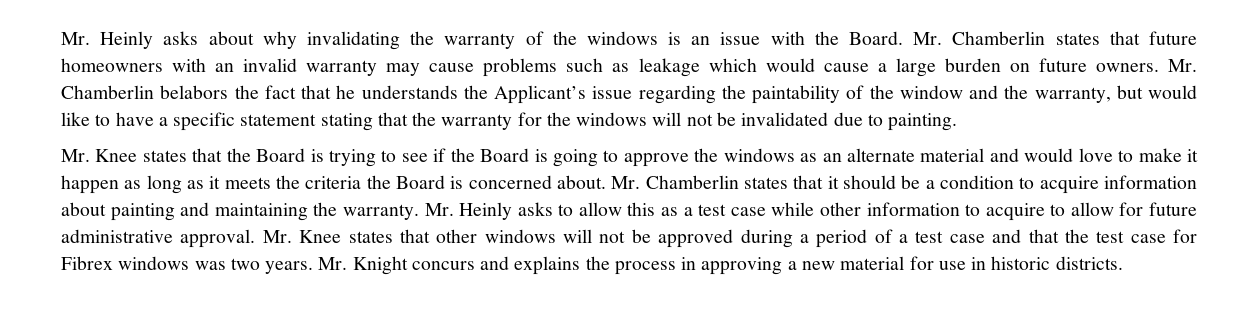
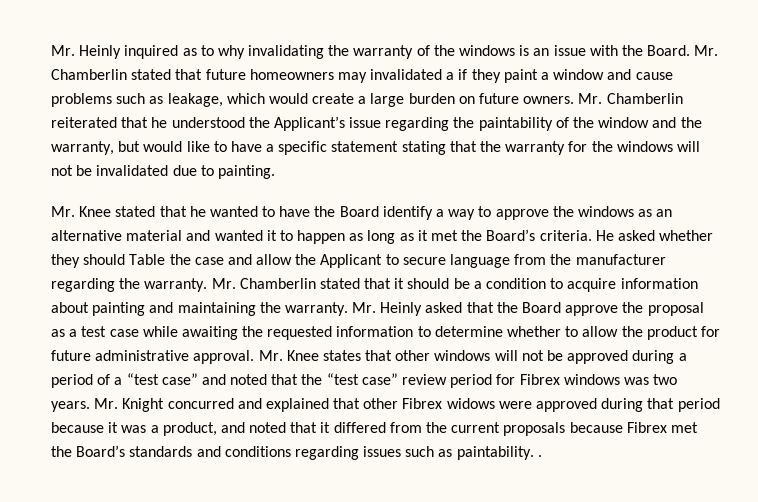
[61,31,254,49] Mr. Heinly asks about -> [51,45,214,59] Mr. Heinly inquired as to
[1055,33,1100,45] states -> [131,69,172,80] stated
[172,58,421,76] with an invalid warranty may -> [337,69,632,83] may invalidated a if they paint a window and
[638,58,700,77] leakage -> [167,93,223,107] leakage,
[823,63,869,72] cause -> [312,93,355,104] create
[160,85,458,99] belabors the fact that he understands -> [51,117,245,128] reiterated that he understood
[142,148,599,167] states that the Board is trying to see if the Board is going -> [115,206,476,220] stated that he wanted to have the Board identify a way
[847,148,916,162] alternate -> [51,230,122,241] alternative
[1024,148,1198,162] would love to make it -> [214,230,293,241] wanted it to
[224,175,788,189] meets the criteria the Board is concerned about. Mr. Chamberlin states -> [431,229,714,241] [51,254,666,268] [51,278,360,292] met the Board’s criteria. He asked whether they should Table the case and allow the Applicant to secure language from the manufacturer regarding the warranty. Mr. Chamberlin stated
[517,202,656,216] asks to allow this -> [425,302,704,316] asked that the Board approve the proposal
[819,202,1114,221] other information to acquire to allow -> [181,326,698,340] awaiting the requested information to determine whether to allow the product
[915,229,1166,243] test case and that the test case -> [126,373,493,388] “test case” and noted that the “test case” review period
[411,256,1123,275] concurs and explains the process in approving a new material for use in historic districts. -> [167,398,720,412] [51,422,698,436] [51,445,542,460] concurred and explained that other Fibrex widows were approved during that period because it was a product, and noted that it differed from the current proposals because Fibrex met the Board’s standards and conditions regarding issues such as paintability. .

